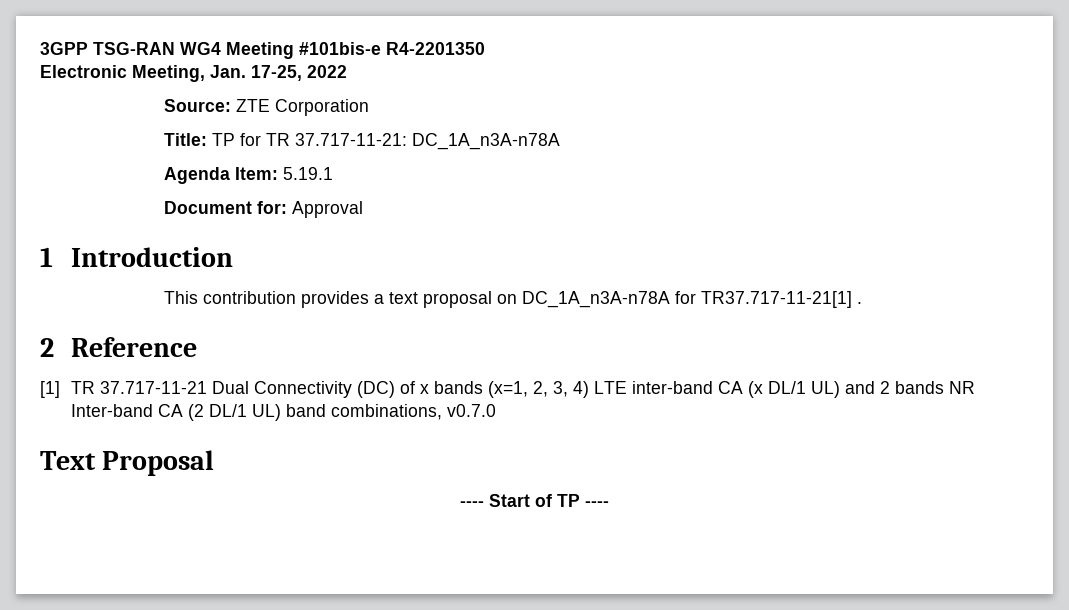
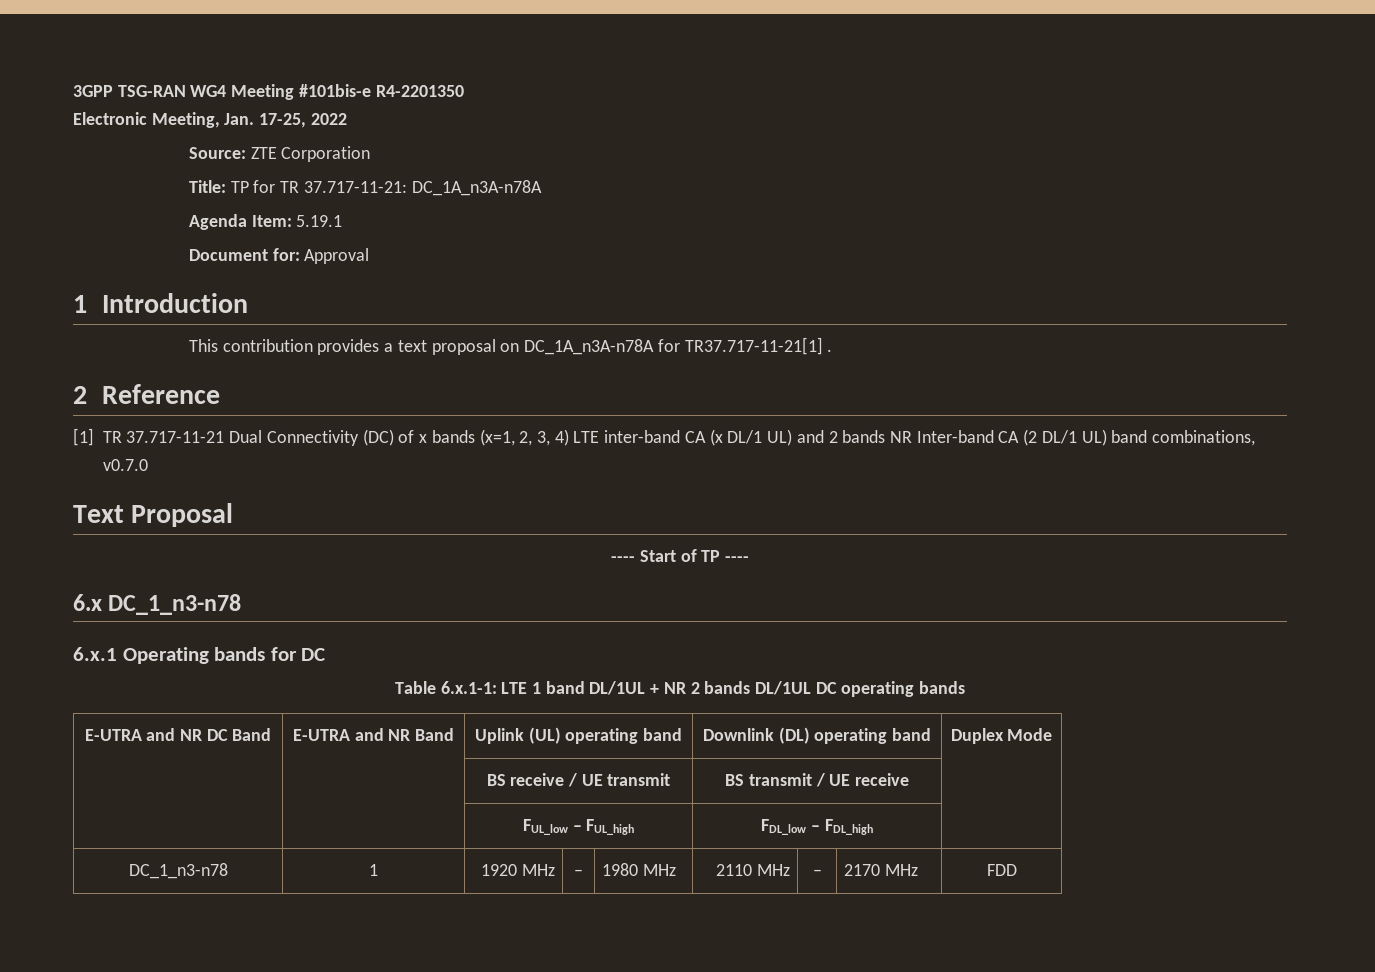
(609, 504) none -> [73,594,242,615] [73,647,326,664] [394,681,966,697] [84,728,272,741] [292,728,455,741] [474,727,683,744] [702,727,932,744] [950,728,1053,744] [486,773,671,787] [725,773,909,787] [522,819,635,835] [761,819,873,835] [128,863,228,879] [369,864,378,876] [481,864,556,876] [574,869,583,876] [601,863,676,876] [716,864,791,876] [812,869,822,876] [843,864,918,876] [986,864,1017,876] // 6.x DC_1_n3-n78 // 6.x.1 Operating bands for DC // Table 6.x.1-1: LTE 1 band DL/1UL + NR 2 bands DL/1UL DC operating bands // E-UTRA and NR DC Band | E-UTRA and NR Band | Uplink (UL) operating band | Downlink (DL) operating band | Duplex Mode // | | BS receive / UE transmit | BS transmit / UE receive | // | | FUL_low – FUL_high | FDL_low – FDL_high | // DC_1_n3-n78 | 1 | 1920 MHz | – | 1980 MHz | 2110 MHz | – | 2170 MHz | FDD

